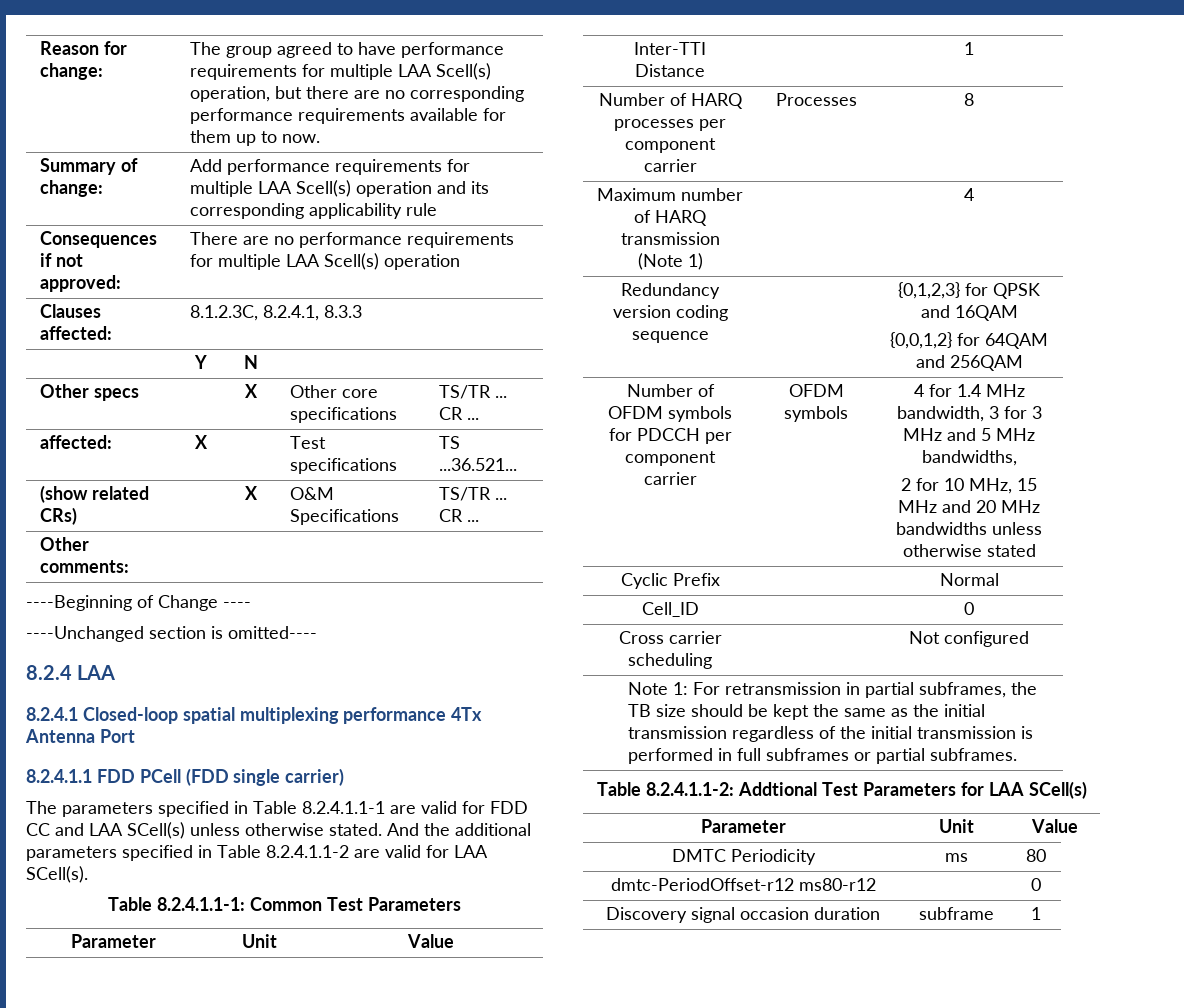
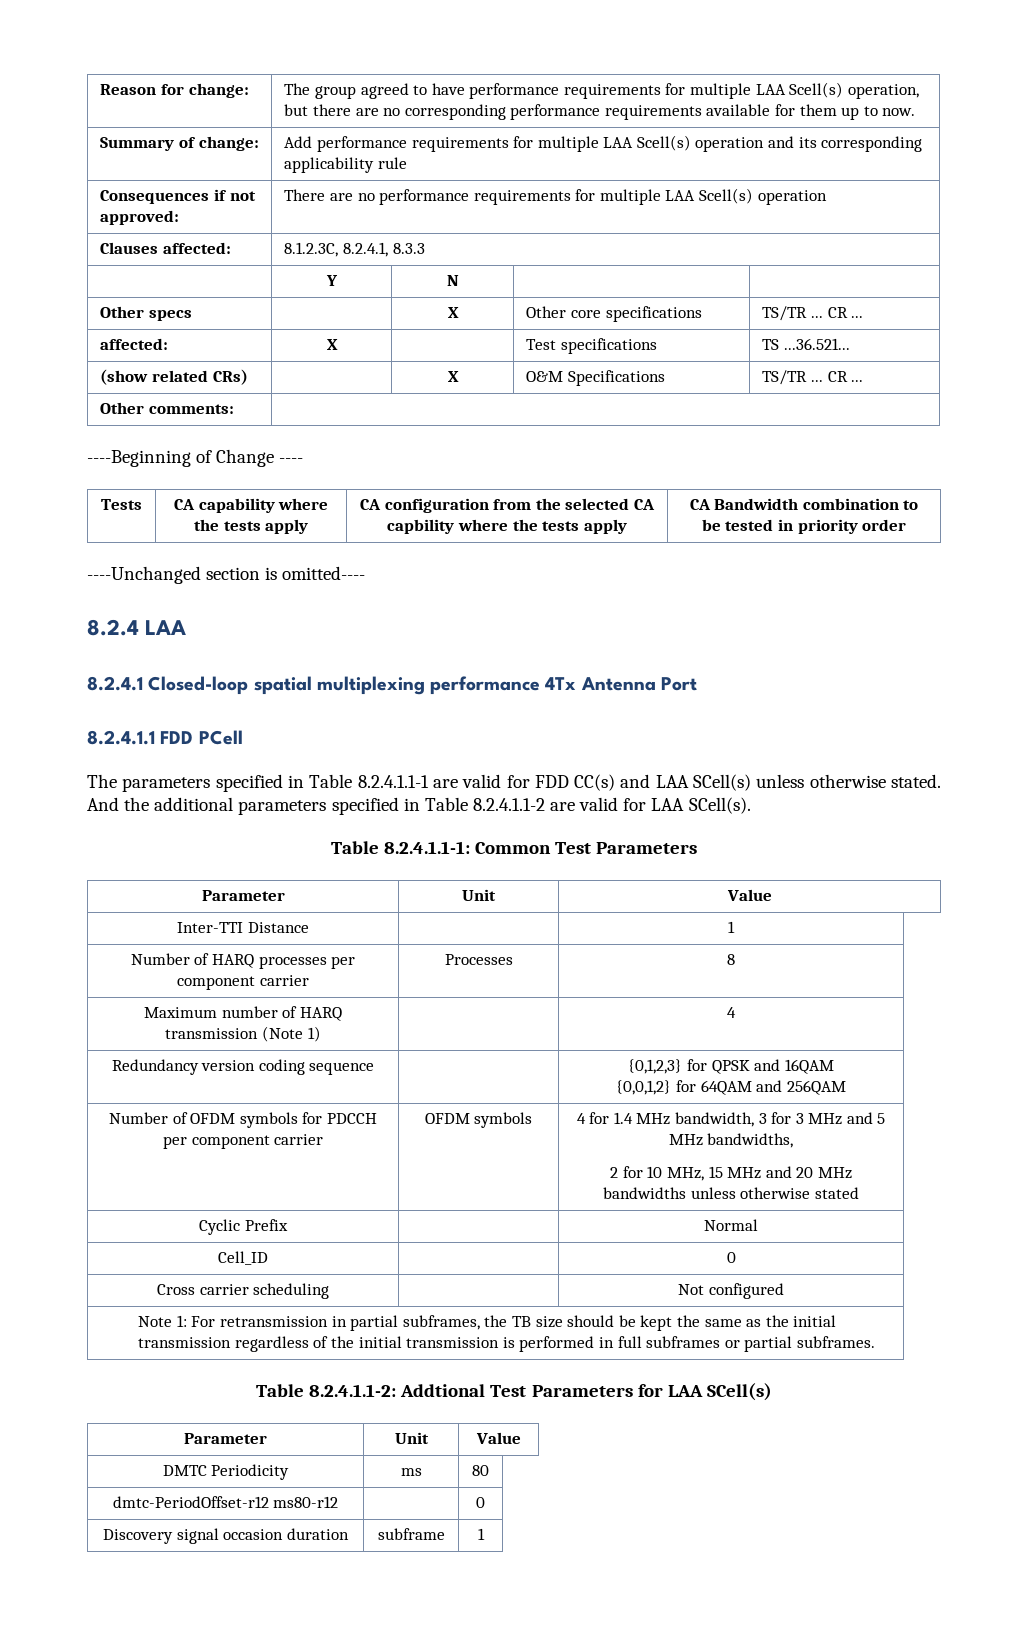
(251, 605) none -> [101,499,142,510] [173,498,329,513] [193,519,309,534] [360,498,655,513] [387,519,627,534] [689,498,919,510] [701,519,907,534] // Tests | CA capability where the tests apply | CA configuration from the selected CA capbility where the tests apply | CA Bandwidth combination to be tested in priority order
[185,768,345,786] (FDD single carrier) -> (243, 737) none
[26,823,50,836] CC -> [574,774,616,791] CC(s)

